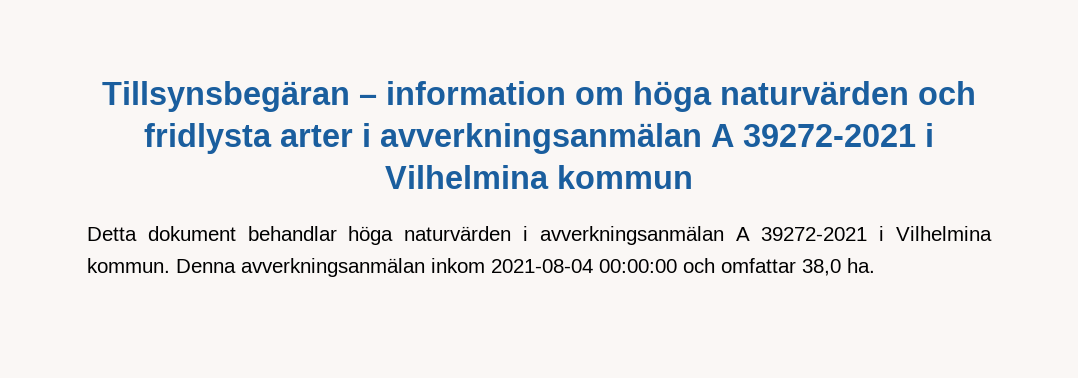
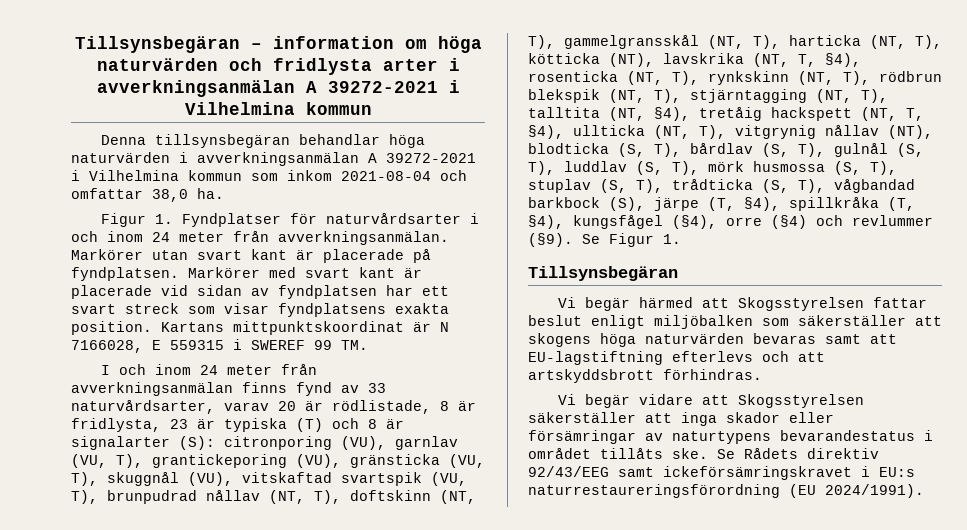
[87,226,236,241] Detta dokument -> [100,134,290,148] Denna tillsynsbegäran
[87,258,425,277] kommun. Denna avverkningsanmälan -> [188,170,278,181] kommun som
[599,259,677,273] 00:00:00 -> (431, 176) none
(875, 265) none -> [100,213,479,227] [71,231,449,245] [71,249,431,263] [71,267,422,281] [71,285,449,299] [71,303,449,317] [71,321,449,335] [71,339,368,353] [100,364,317,375] [71,382,386,396] [71,400,476,414] [71,418,404,432] [71,436,458,450] [71,454,485,468] [71,472,467,486] [71,490,476,504] [528,35,942,49] [528,53,861,67] [528,71,942,85] [528,89,888,103] [528,107,924,121] [528,125,933,139] [528,143,924,157] [528,161,897,175] [528,179,915,193] [528,197,915,211] [528,215,933,229] [528,233,681,247] [528,266,678,281] [557,297,927,311] [528,315,942,329] [528,333,897,347] [528,351,825,365] [528,369,762,383] [557,394,864,408] [528,412,834,426] [528,430,933,444] [528,448,879,459] [528,466,915,480] [528,484,924,498] // Figur 1. Fyndplatser för naturvårdsarter i och inom 24 meter från avverkningsanmälan. Markörer utan svart kant är placerade på fyndplatsen. Markörer med svart kant är placerade vid sidan av fyndplatsen har ett svart streck som visar fyndplatsens exakta position. Kartans mittpunktskoordinat är N 7166028, E 559315 i SWEREF 99 TM. // I och inom 24 meter från avverkningsanmälan finns fynd av 33 naturvårdsarter, varav 20 är rödlistade, 8 är fridlysta, 23 är typiska (T) och 8 är signalarter (S): citronporing (VU), garnlav (VU, T), grantickeporing (VU), gränsticka (VU, T), skuggnål (VU), vitskaftad svartspik (VU, T), brunpudrad nållav (NT, T), doftskinn (NT, T), gammelgransskål (NT, T), harticka (NT, T), kötticka (NT), lavskrika (NT, T, §4), rosenticka (NT, T), rynkskinn (NT, T), rödbrun blekspik (NT, T), stjärntagging (NT, T), talltita (NT, §4), tretåig hackspett (NT, T, §4), ullticka (NT, T), vitgrynig nållav (NT), blodticka (S, T), bårdlav (S, T), gulnål (S, T), luddlav (S, T), mörk husmossa (S, T), stuplav (S, T), trådticka (S, T), vågbandad barkbock (S), järpe (T, §4), spillkråka (T, §4), kungsfågel (§4), orre (§4) och revlummer (§9). Se Figur 1. // Tillsynsbegäran // Vi begär härmed att Skogsstyrelsen fattar beslut enligt miljöbalken som säkerställer att skogens höga naturvärden bevaras samt att EU-lagstiftning efterlevs och att artskyddsbrott förhindras. // Vi begär vidare att Skogsstyrelsen säkerställer att inga skador eller försämringar av naturtypens bevarandestatus i området tillåts ske. Se Rådets direktiv 92/43/EEG samt ickeförsämringskravet i EU:s naturrestaureringsförordning (EU 2024/1991).

